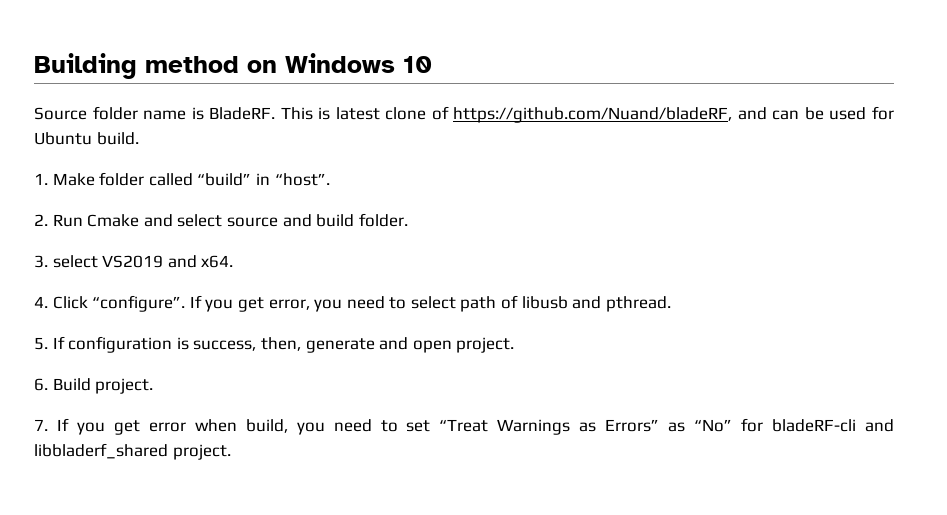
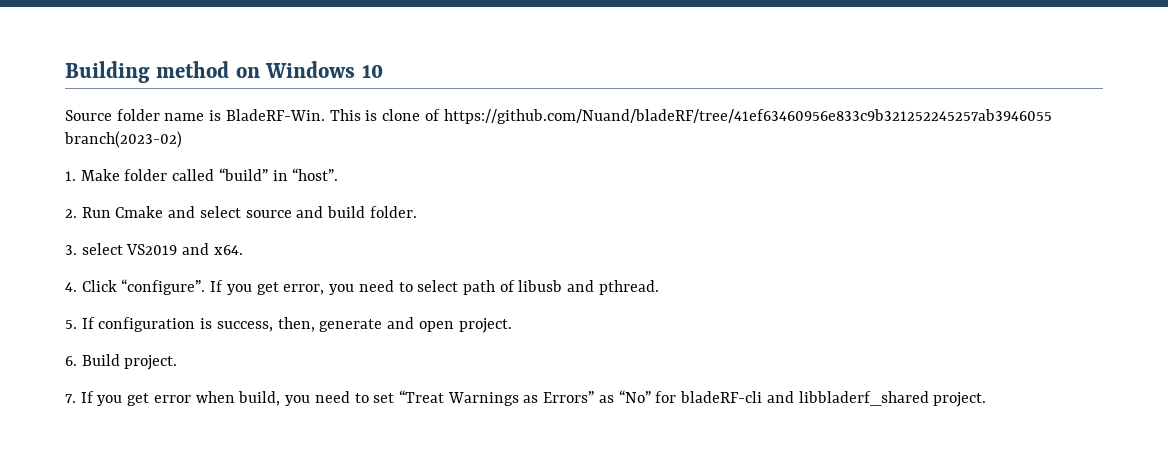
[209,107,276,120] BladeRF. -> [225,109,325,121] BladeRF-Win.
[335,107,380,120] latest -> (378, 115) none
[453,106,894,123] [34,132,139,145] https://github.com/Nuand/bladeRF, and can be used for Ubuntu build. -> [443,109,1052,124] [64,131,182,148] https://github.com/Nuand/bladeRF/tree/41ef63460956e833c9b321252245257ab3946055 branch(2023-02)

